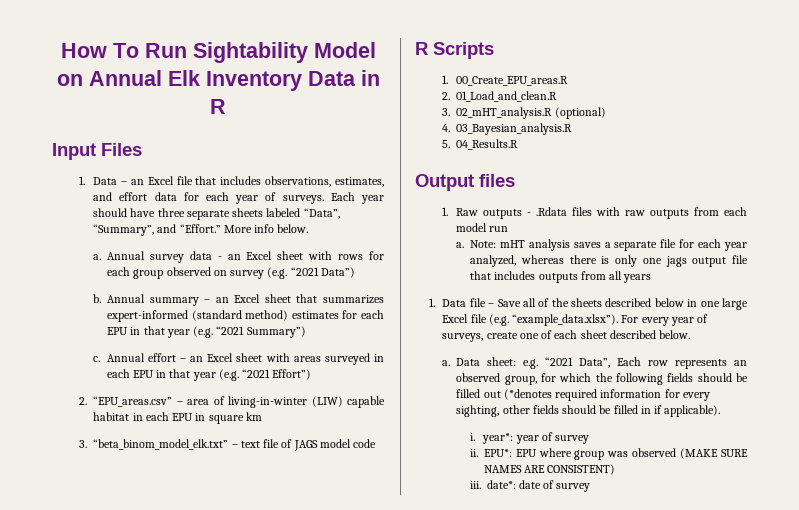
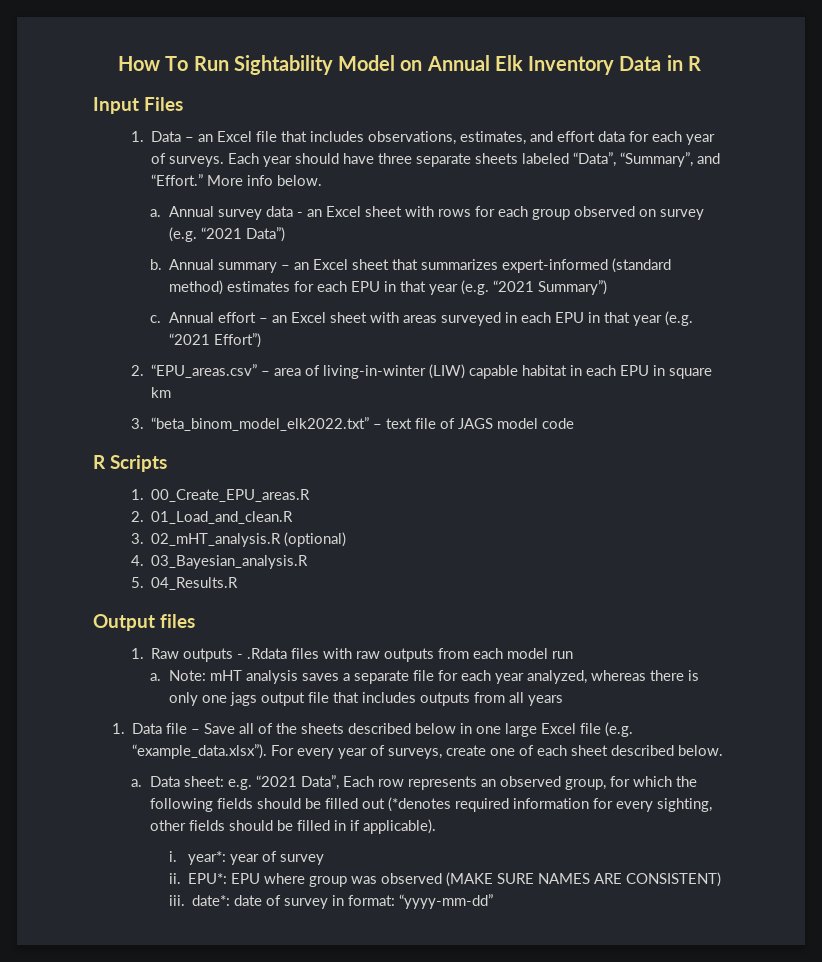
[93,439,229,450] “beta_binom_model_elk.txt” -> [151,417,370,431] “beta_binom_model_elk2022.txt”
(591, 487) none -> [332,894,494,909] in format: “yyyy-mm-dd”

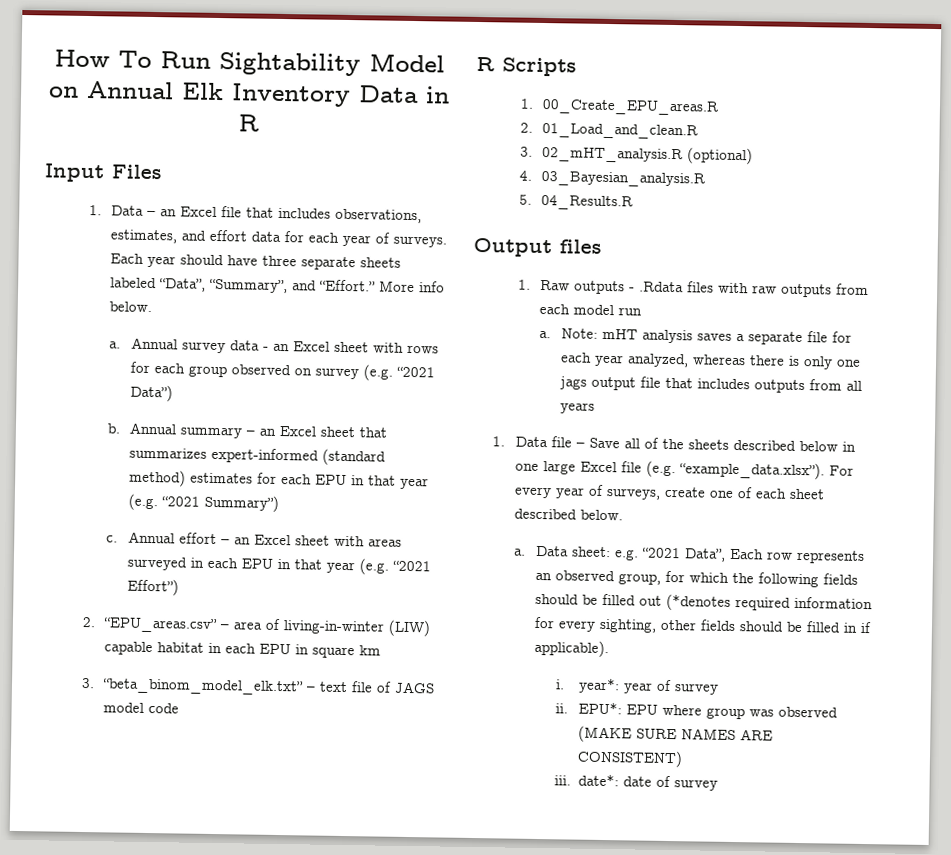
[151,417,370,431] “beta_binom_model_elk2022.txt” -> [101,678,304,696] “beta_binom_model_elk.txt”
[332,894,494,909] in format: “yyyy-mm-dd” -> (718, 785) none

